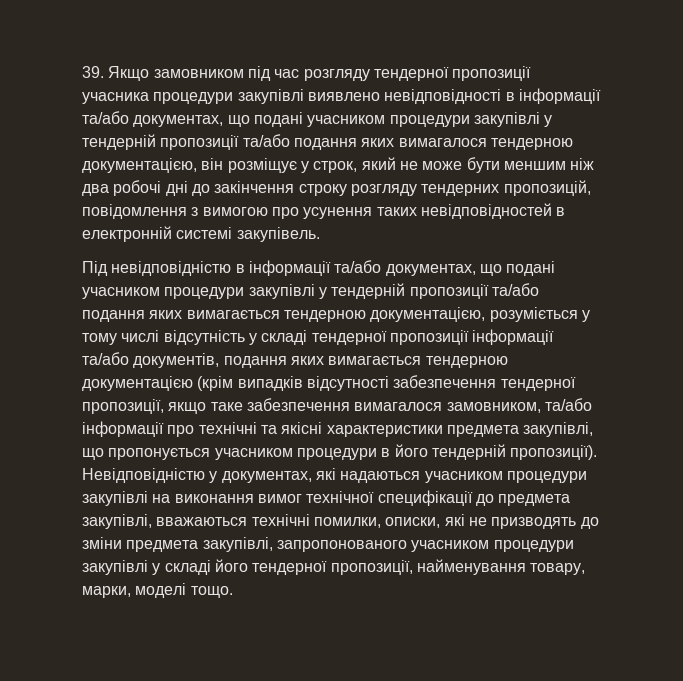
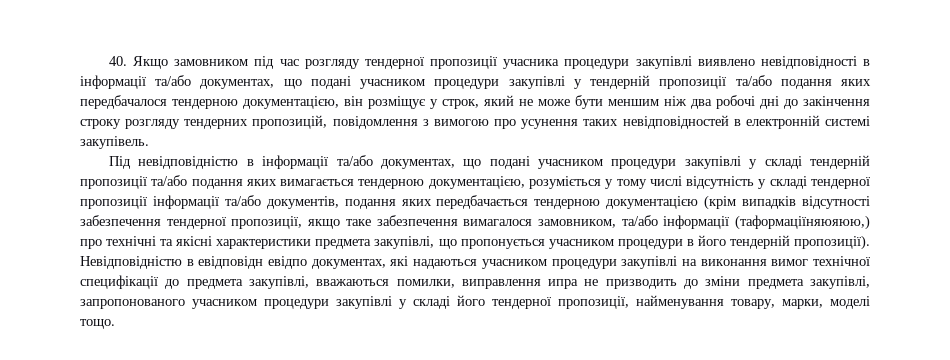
[82,66,104,78] 39. -> [109,56,128,66] 40.
[398,138,487,147] вимагалося -> [80,95,167,109] передбачалося
(327, 293) none -> [764,156,802,169] складі
[328,356,422,365] вимагається -> [436,195,529,209] передбачається
(164, 429) none -> [735,215,870,230] (таформаціїняюяюю,)
[209,471,218,483] у -> [186,256,308,269] в евідповідн евідпо
[251,514,577,529] технічні помилки, описки, які не призводять -> [396,279,677,289] помилки, виправлення ипра не призводить

